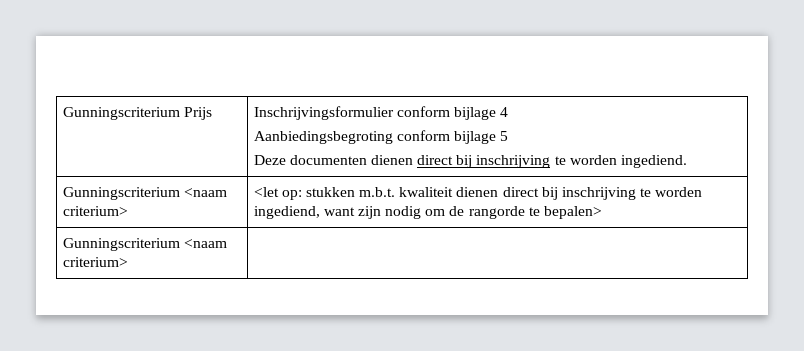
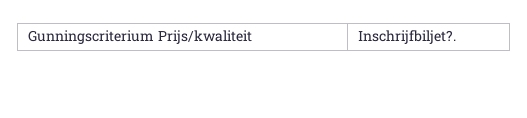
[62,107,212,120] [253,106,509,120] [253,130,509,144] [253,155,688,168] [62,187,227,200] [62,206,128,216] [253,187,703,200] [253,206,603,219] [62,238,227,251] [62,257,128,267] Gunningscriterium Prijs | Inschrijvingsformulier conform bijlage 4 // Aanbiedingsbegroting conform bijlage 5 // Deze documenten dienen direct bij inschrijving te worden ingediend. // Gunningscriterium <naam criterium> | <let op: stukken m.b.t. kwaliteit dienen direct bij inschrijving te worden ingediend, want zijn nodig om de rangorde te bepalen> // Gunningscriterium <naam criterium> | -> [28,30,252,44] [358,30,457,44] Gunningscriterium Prijs/kwaliteit | Inschrijfbiljet?.

